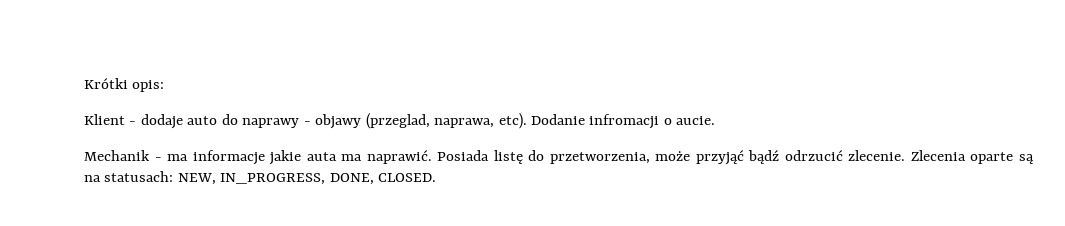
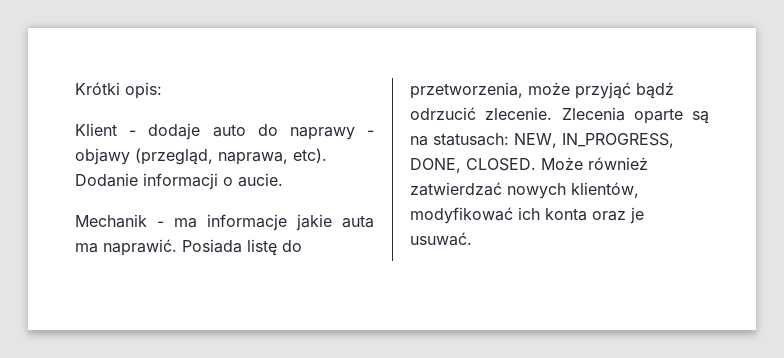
[365,113,430,129] (przeglad, -> [135,148,213,165] (przegląd,
[589,114,660,129] infromacji -> [143,173,218,190] informacji
(437, 177) none -> [541,157,648,170] [410,182,639,199] [410,207,644,224] [410,232,472,246] Może również zatwierdzać nowych klientów, modyfikować ich konta oraz je usuwać.

